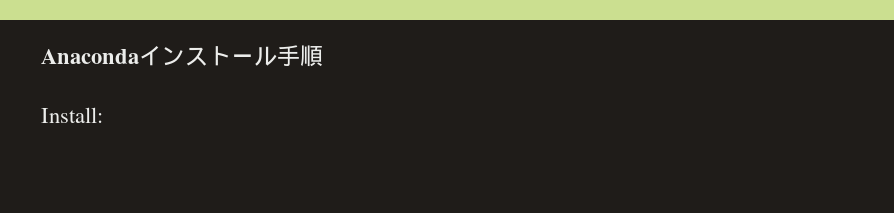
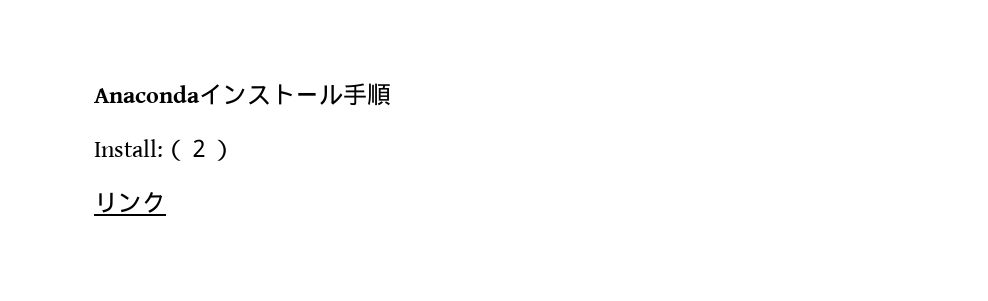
(103, 115) none -> [163,139,235,161] [94,191,166,213] （２） // リンク

